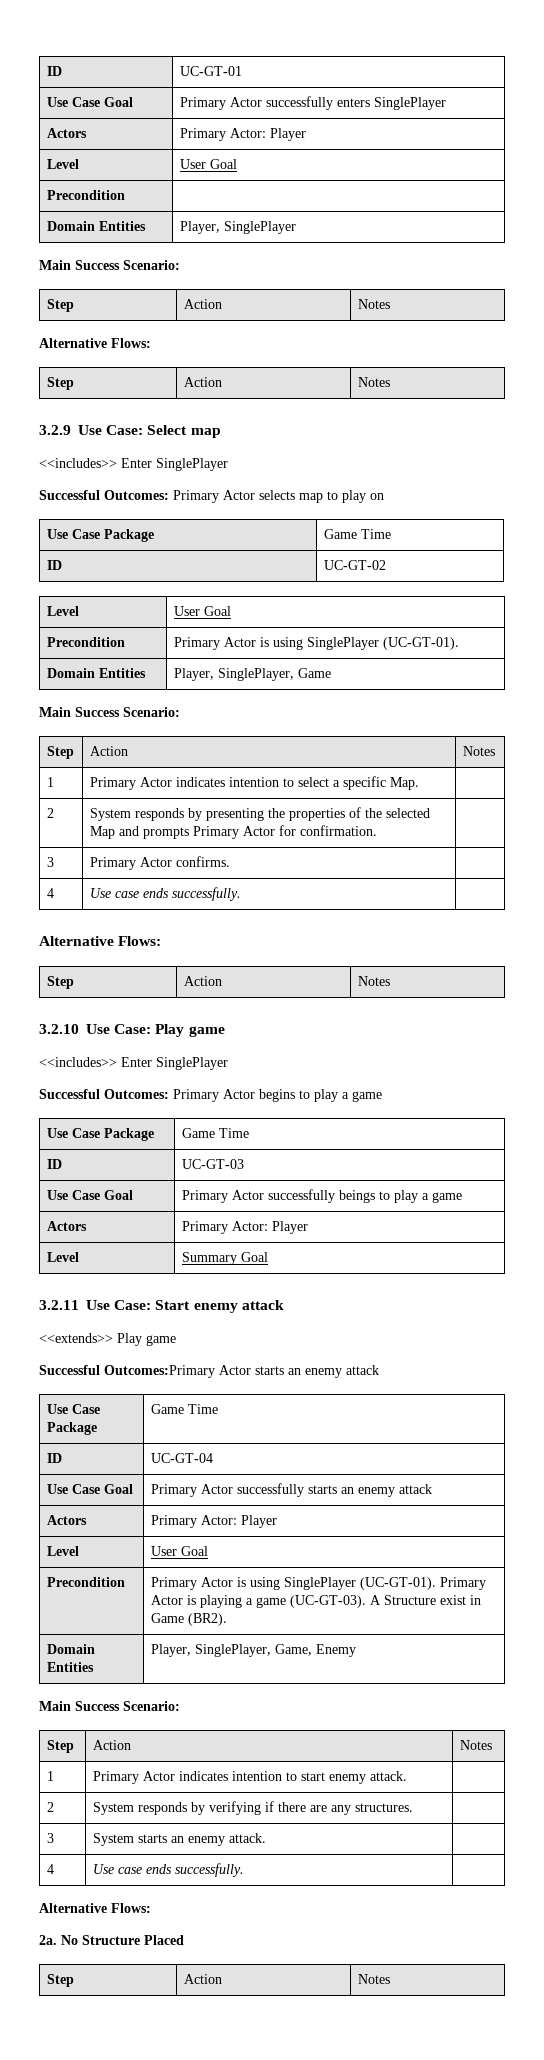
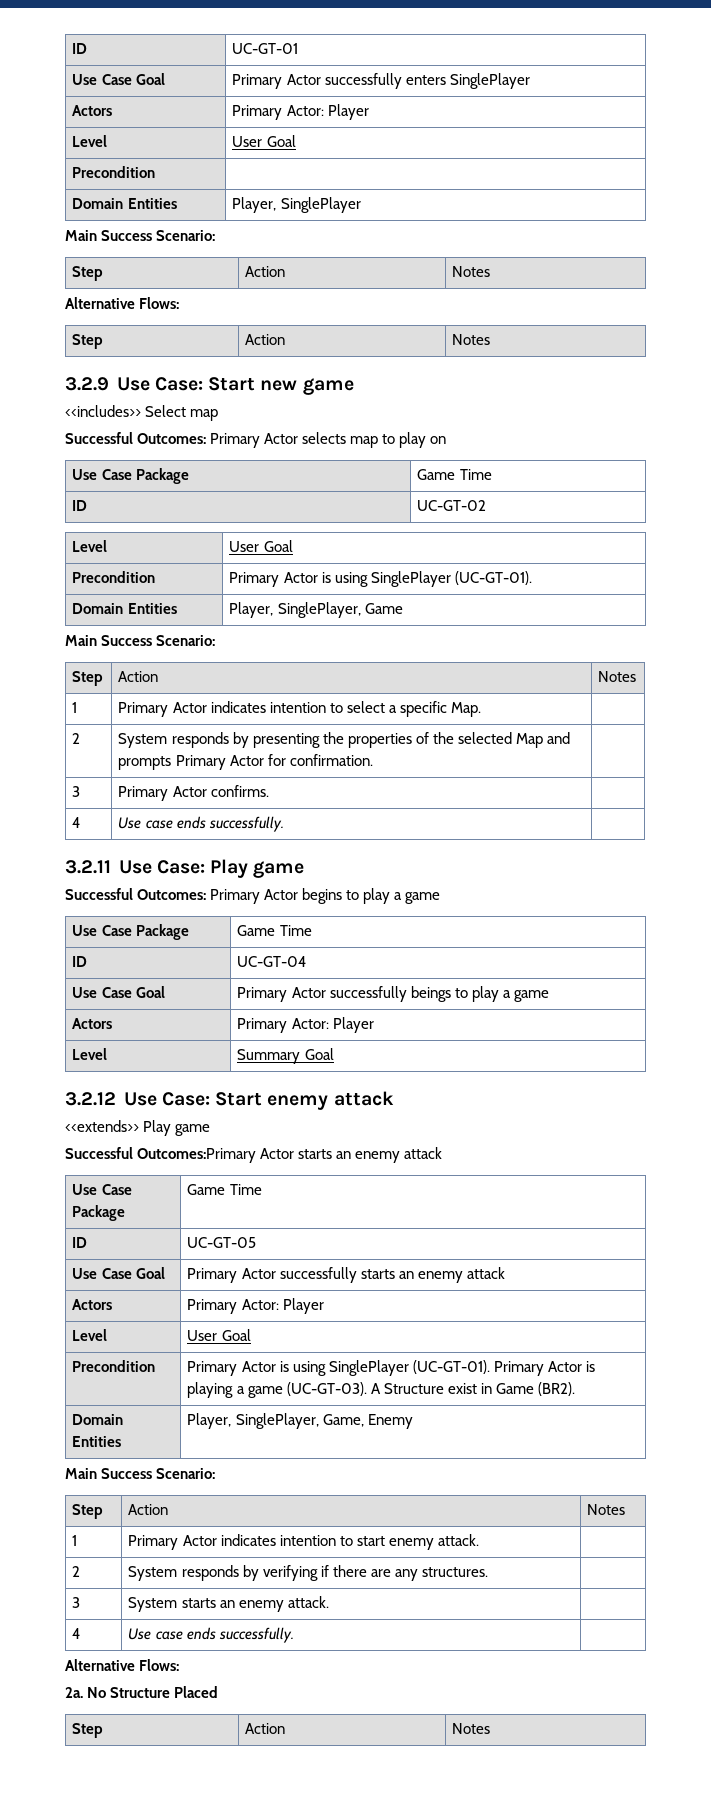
(144, 430) none -> [208,377,354,395] [65,405,141,417] Start new game // <<includes>>
[39,458,228,471] // <<includes>> Enter SinglePlayer -> (219, 415) none
[39,936,162,946] [46,976,74,989] [183,976,222,986] [357,976,390,986] [39,1024,79,1034] Alternative Flows: // Step | Action | Notes // 3.2.10 -> [65,860,111,874] 3.2.11
[39,1057,228,1070] // <<includes>> Enter SinglePlayer -> (305, 869) none
[181,1159,244,1169] UC-GT-03 -> [237,956,307,967] UC-GT-04
[39,1300,79,1310] 3.2.11 -> [65,1092,116,1106] 3.2.12
[150,1453,213,1463] UC-GT-04 -> [187,1237,257,1248] UC-GT-05

